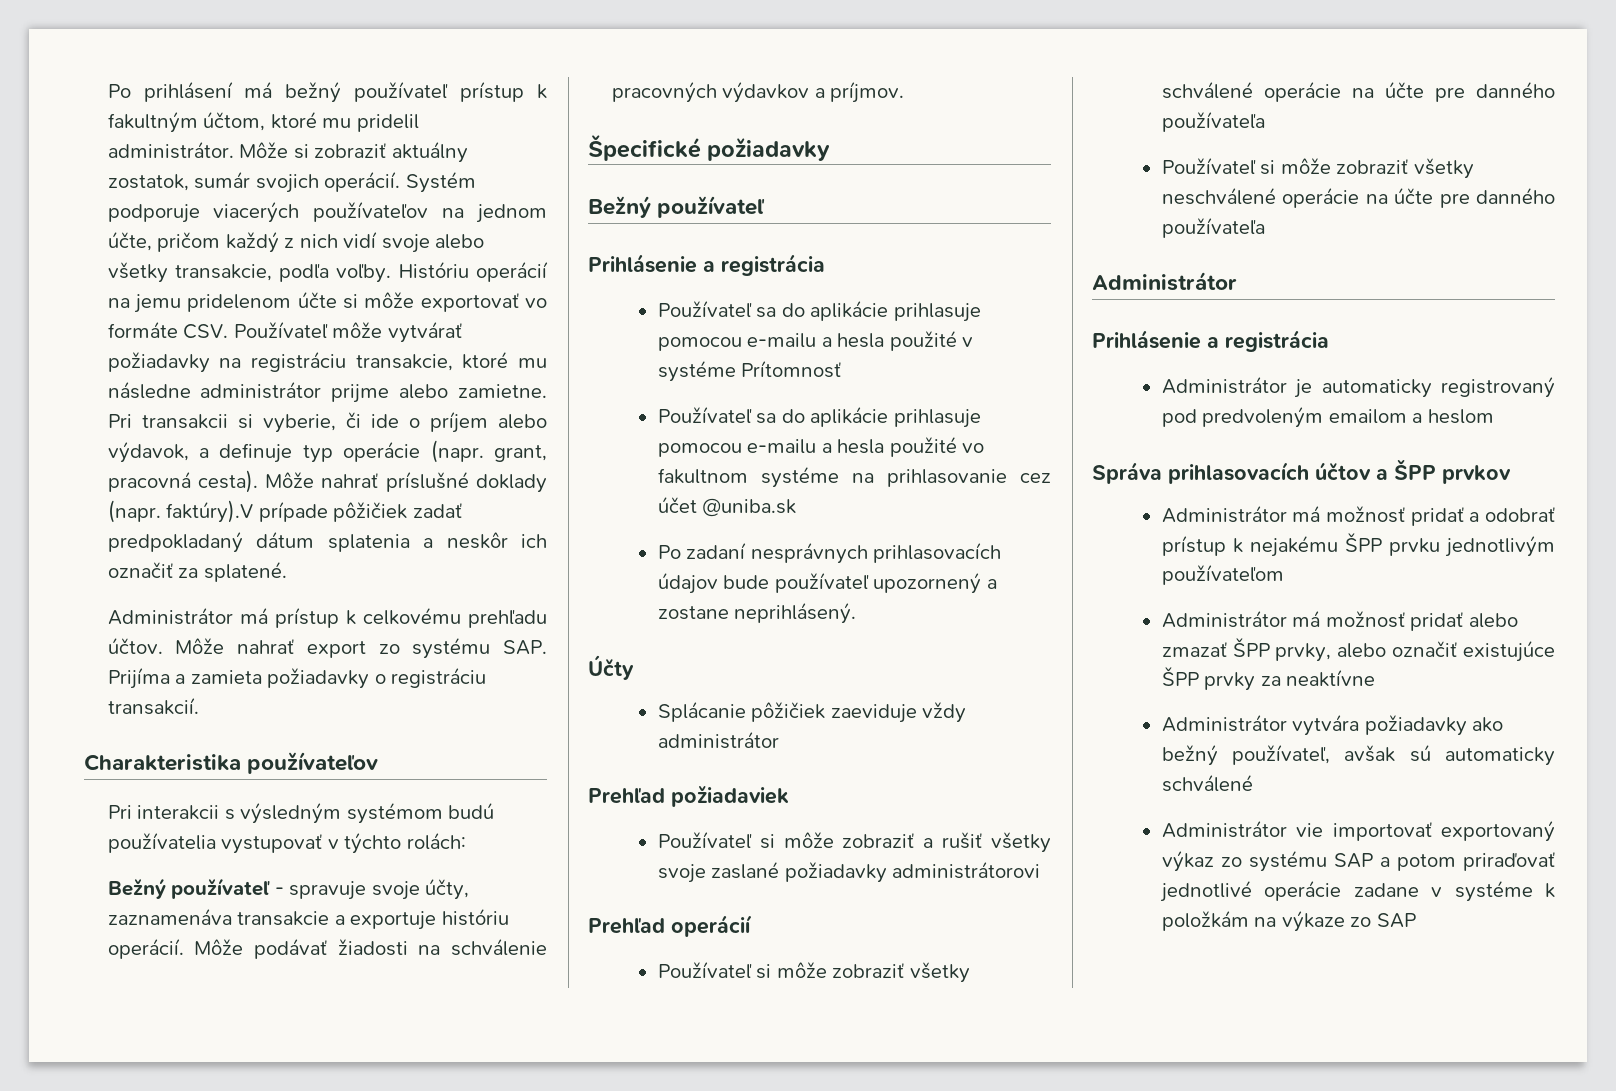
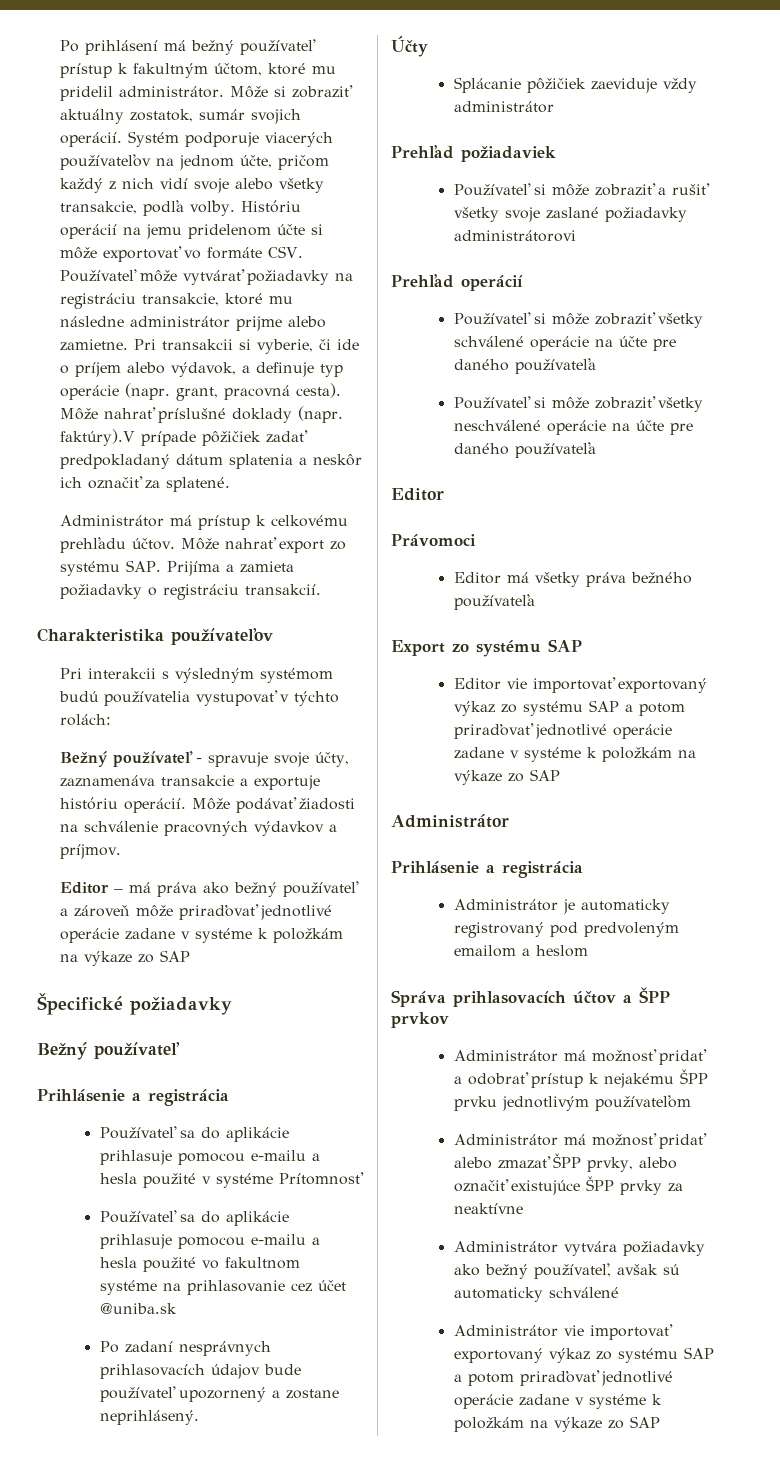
(905, 92) none -> [59,881,359,897] [59,904,332,920] [59,928,343,943] [59,950,190,966] // Editor – má práva ako bežný používateľ a zároveň môže priraďovať jednotlivé operácie zadane v systéme k položkám na výkaze zo SAP
[1476,81,1555,98] danného -> [453,359,509,371] daného
[1476,187,1555,204] [1161,217,1265,238] danného používateľa -> [453,442,596,458] [391,488,444,501] [391,534,476,546] [453,572,692,587] [453,594,535,610] [391,639,582,657] [453,677,707,693] [453,700,685,716] [453,723,672,739] [453,747,696,762] [453,769,560,785] daného používateľa // Editor // Právomoci // Editor má všetky práva bežného používateľa // Export zo systému SAP // Editor vie importovať exportovaný výkaz zo systému SAP a potom priraďovať jednotlivé operácie zadane v systéme k položkám na výkaze zo SAP

